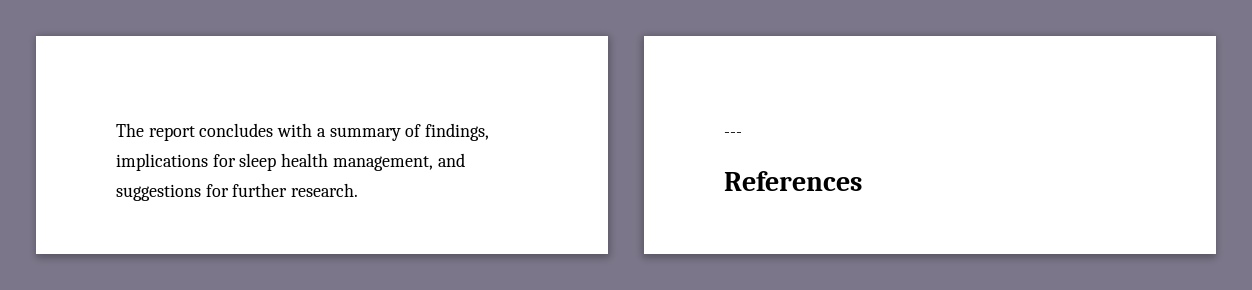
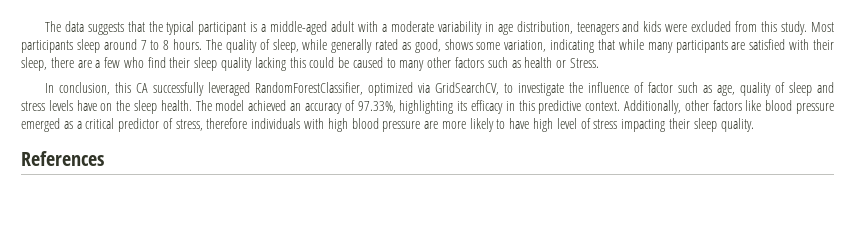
[116,123,490,141] [116,153,465,171] [116,183,359,201] [724,132,742,137] The report concludes with a summary of findings, implications for sleep health management, and suggestions for further research. // --- -> [44,21,835,35] [21,39,834,53] [21,57,599,71] [44,82,834,96] [21,100,834,114] [21,118,754,132] The data suggests that the typical participant is a middle-aged adult with a moderate variability in age distribution, teenagers and kids were excluded from this study. Most participants sleep around 7 to 8 hours. The quality of sleep, while generally rated as good, shows some variation, indicating that while many participants are satisfied with their sleep, there are a few who find their sleep quality lacking this could be caused to many other factors such as health or Stress. // In conclusion, this CA successfully leveraged RandomForestClassifier, optimized via GridSearchCV, to investigate the influence of factor such as age, quality of sleep and stress levels have on the sleep health. The model achieved an accuracy of 97.33%, highlighting its efficacy in this predictive context. Additionally, other factors like blood pressure emerged as a critical predictor of stress, therefore individuals with high blood pressure are more likely to have high level of stress impacting their sleep quality.

